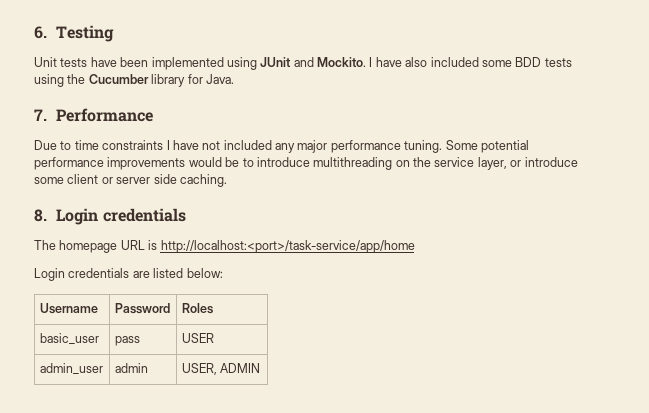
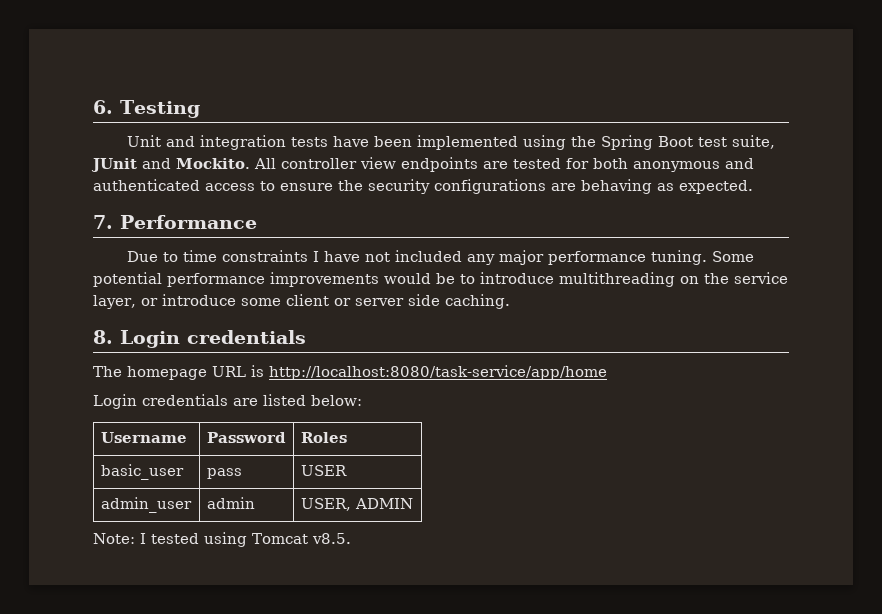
(57, 62) none -> [165,135,286,150] and integration
[260,57,572,67] [34,74,234,87] JUnit and Mockito. I have also included some BDD tests using the Cucumber library for Java. -> [570,135,775,150] [91,157,754,172] [93,179,753,194] the Spring Boot test suite, JUnit and Mockito. All controller view endpoints are tested for both anonymous and authenticated access to ensure the security configurations are behaving as expected.
[160,240,415,253] http://localhost:<port>/task-service/app/home -> [269,365,607,380] http://localhost:8080/task-service/app/home
(260, 368) none -> [93,532,351,547] // Note: I tested using Tomcat v8.5.

